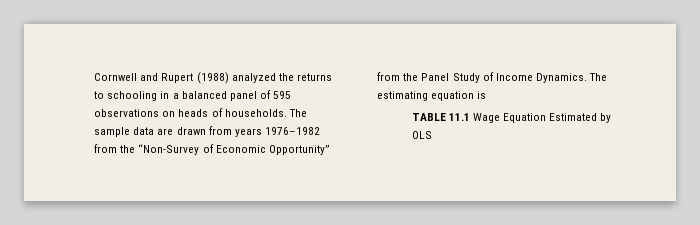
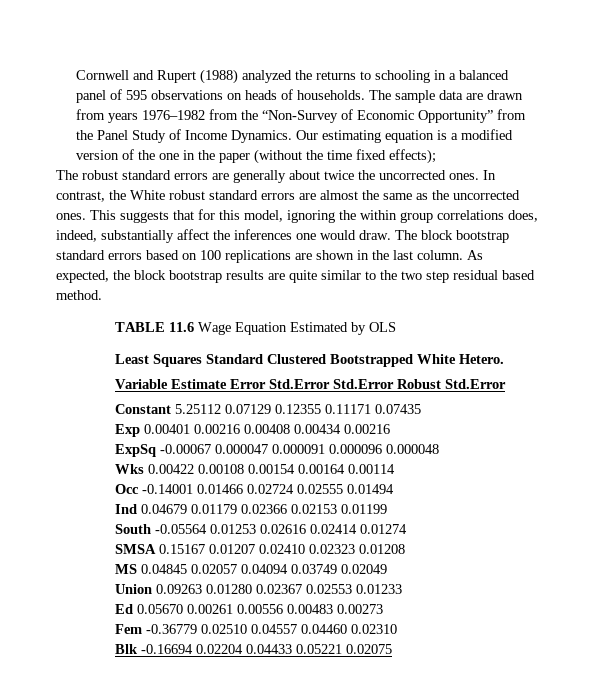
[588,73,607,81] The -> [295,130,318,140] Our
(487, 95) none -> [450,129,513,140] [75,149,436,164] [56,170,496,183] [56,190,520,202] [56,209,538,223] [56,229,509,243] [56,250,483,263] [56,270,535,283] [56,290,102,300] a modified version of the one in the paper (without the time fixed effects); // The robust standard errors are generally about twice the uncorrected ones. In contrast, the White robust standard errors are almost the same as the uncorrected ones. This suggests that for this model, ignoring the within group correlations does, indeed, substantially affect the inferences one would draw. The block bootstrap standard errors based on 100 replications are shown in the last column. As expected, the block bootstrap results are quite similar to the two step residual based method.
[448,113,470,121] 11.1 -> [169,322,195,332] 11.6
(432, 135) none -> [115,354,505,367] [115,379,507,389] [115,404,422,414] [115,424,391,437] [115,444,440,457] [115,464,396,474] [115,484,395,494] [115,504,388,514] [115,524,408,534] [115,544,406,554] [115,564,388,574] [115,584,403,594] [115,604,384,614] [115,624,398,634] [115,644,393,654] // Least Squares Standard Clustered Bootstrapped White Hetero. // Variable Estimate Error Std.Error Std.Error Robust Std.Error // Constant 5.25112 0.07129 0.12355 0.11171 0.07435 // Exp 0.00401 0.00216 0.00408 0.00434 0.00216 // ExpSq -0.00067 0.000047 0.000091 0.000096 0.000048 // Wks 0.00422 0.00108 0.00154 0.00164 0.00114 // Occ -0.14001 0.01466 0.02724 0.02555 0.01494 // Ind 0.04679 0.01179 0.02366 0.02153 0.01199 // South -0.05564 0.01253 0.02616 0.02414 0.01274 // SMSA 0.15167 0.01207 0.02410 0.02323 0.01208 // MS 0.04845 0.02057 0.04094 0.03749 0.02049 // Union 0.09263 0.01280 0.02367 0.02553 0.01233 // Ed 0.05670 0.00261 0.00556 0.00483 0.00273 // Fem -0.36779 0.02510 0.04557 0.04460 0.02310 // Blk -0.16694 0.02204 0.04433 0.05221 0.02075

